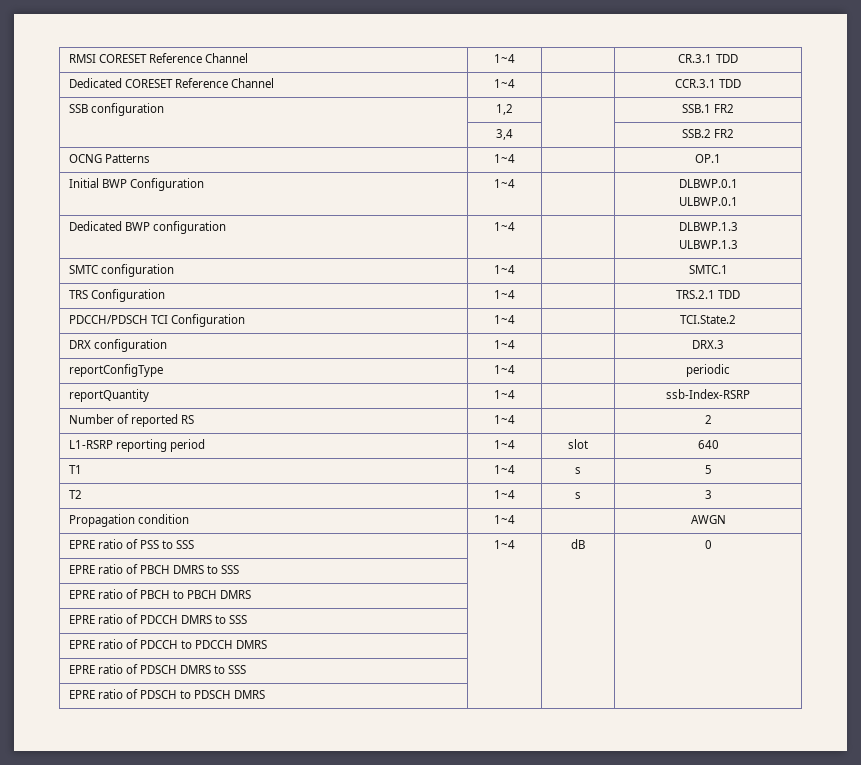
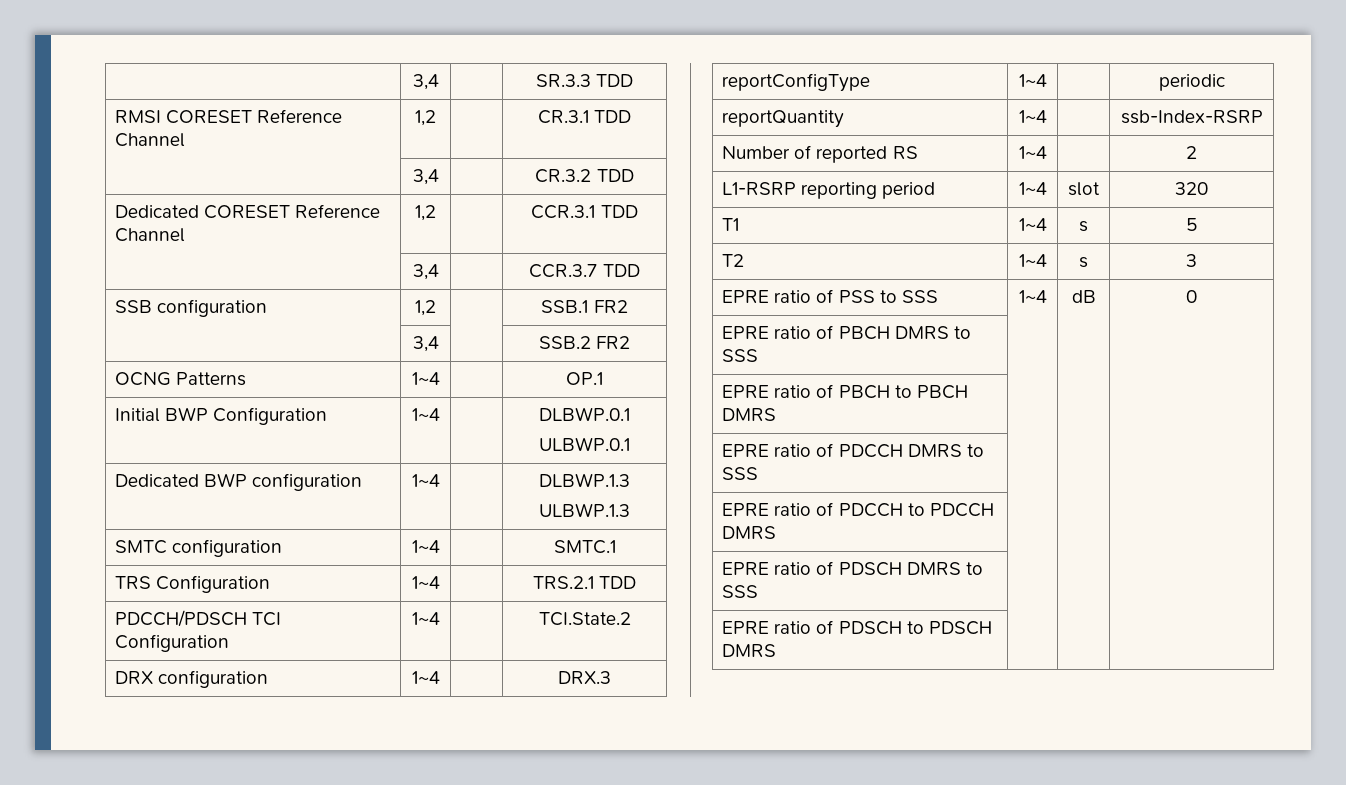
(68, 58) none -> [412,74,439,90] [535,74,634,87] | 3,4 | | SR.3.3 TDD //
[494,54,515,63] 1~4 -> [415,110,436,126] 1,2
(738, 58) none -> [412,169,439,185] [535,169,634,183] // | 3,4 | | CR.3.2 TDD
[494,79,515,88] 1~4 -> [415,205,436,221] 1,2
(742, 83) none -> [412,264,439,280] [529,264,640,278] // | 3,4 | | CCR.3.7 TDD
[697,440,719,449] 640 -> [1175,182,1208,195] 320
[68,514,189,527] [494,515,515,524] [690,515,726,524] // Propagation condition | 1~4 | | AWGN -> (1197, 260) none

